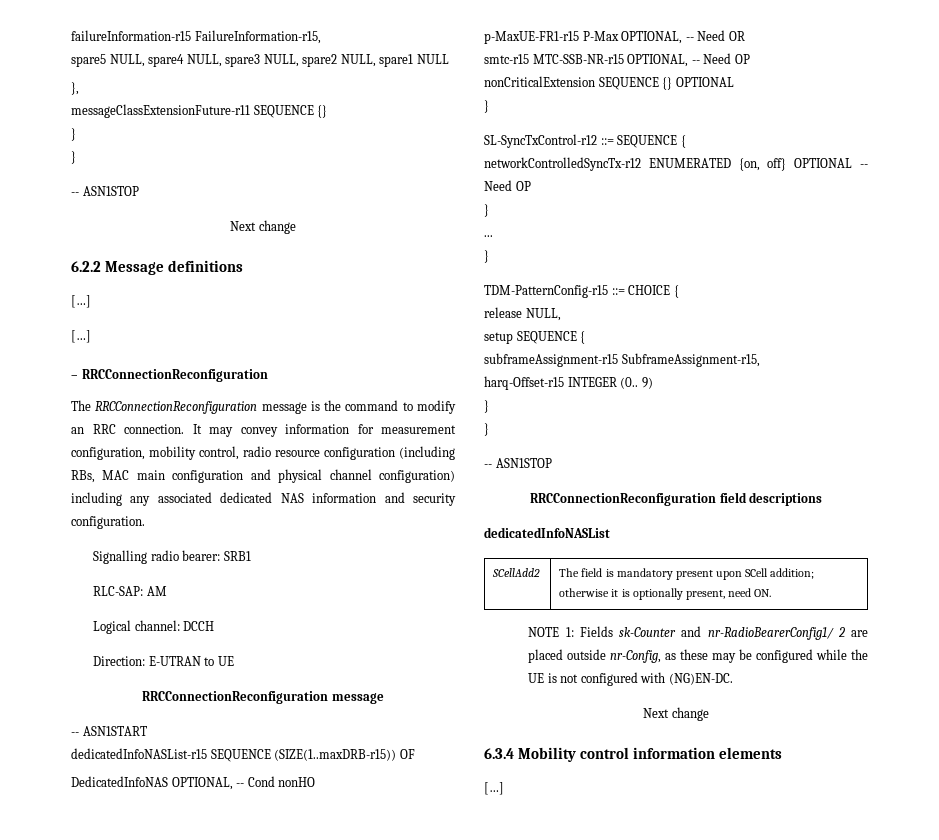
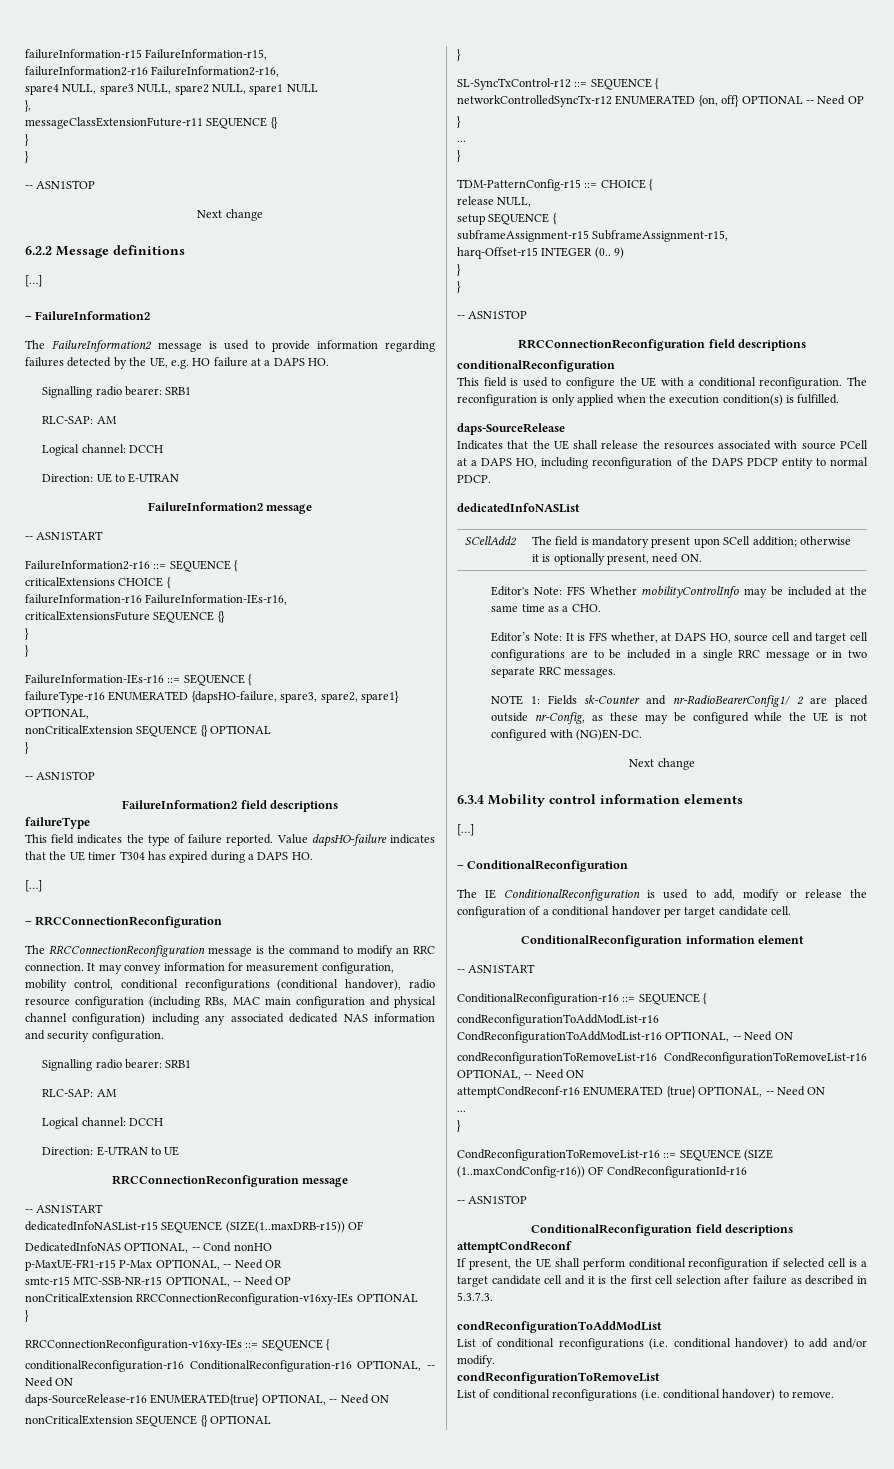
[71,54,145,67] spare5 NULL, -> [25,66,280,77] failureInformation2-r16 FailureInformation2-r16, //
(91, 301) none -> [25,311,151,320] [25,340,435,352] [25,357,330,369] [42,386,192,398] [42,416,117,424] [42,444,163,456] [42,473,180,483] [147,502,313,514] [25,531,104,540] [25,560,239,572] [25,577,171,589] [25,594,288,605] [25,611,225,623] [25,628,29,640] [25,645,29,657] [25,674,253,686] [25,691,399,703] [25,708,89,719] [25,725,272,737] [25,742,29,754] [25,771,96,780] [122,800,338,812] [25,817,90,829] [25,834,435,847] [25,851,313,863] // – FailureInformation2 // The FailureInformation2 message is used to provide information regarding failures detected by the UE, e.g. HO failure at a DAPS HO. // Signalling radio bearer: SRB1 // RLC-SAP: AM // Logical channel: DCCH // Direction: UE to E-UTRAN // FailureInformation2 message // -- ASN1START // FailureInformation2-r16 ::= SEQUENCE { // criticalExtensions CHOICE { // failureInformation-r16 FailureInformation-IEs-r16, // criticalExtensionsFuture SEQUENCE {} // } // } // FailureInformation-IEs-r16 ::= SEQUENCE { // failureType-r16 ENUMERATED {dapsHO-failure, spare3, spare2, spare1} OPTIONAL, // nonCriticalExtension SEQUENCE {} OPTIONAL // } // -- ASN1STOP // FailureInformation2 field descriptions // failureType // This field indicates the type of failure reported. Value dapsHO-failure indicates that the UE timer T304 has expired during a DAPS HO.
(239, 453) none -> [120,979,402,991] conditional reconfigurations (conditional handover),
(750, 59) none -> [25,1293,418,1305] [25,1310,29,1322] [25,1339,331,1351] [25,1360,435,1372] [25,1377,74,1387] [25,1394,389,1406] // nonCriticalExtension RRCConnectionReconfiguration-v16xy-IEs OPTIONAL // } // RRCConnectionReconfiguration-v16xy-IEs ::= SEQUENCE { // conditionalReconfiguration-r16 ConditionalReconfiguration-r16 OPTIONAL, -- Need ON // daps-SourceRelease-r16 ENUMERATED{true} OPTIONAL, -- Need ON
(823, 499) none -> [457,360,615,372] [457,377,867,389] [457,394,840,406] [457,423,565,435] [457,440,868,450] [457,457,868,469] [457,475,491,483] // conditionalReconfiguration // This field is used to configure the UE with a conditional reconfiguration. The reconfiguration is only applied when the execution condition(s) is fulfilled. // daps-SourceRelease // Indicates that the UE shall release the resources associated with source PCell at a DAPS HO, including reconfiguration of the DAPS PDCP entity to normal PDCP.
(772, 593) none -> [491,586,867,598] [491,604,601,612] [491,632,868,644] [491,649,867,661] [491,667,617,678] // Editor's Note: FFS Whether mobilityControlInfo may be included at the same time as a CHO. // Editor’s Note: It is FFS whether, at DAPS HO, source cell and target cell configurations are to be included in a single RRC message or in two separate RRC messages.
(504, 788) none -> [457,860,629,872] [457,889,867,901] [457,906,791,918] [521,935,804,947] [457,964,536,973] [457,993,708,1005] [457,1014,659,1026] [457,1031,793,1043] [457,1052,867,1064] [457,1069,585,1080] [457,1086,826,1098] [457,1110,466,1112] [457,1120,461,1132] [457,1149,774,1161] [457,1166,747,1178] [457,1195,528,1204] [531,1224,793,1236] [457,1241,572,1253] [457,1258,867,1270] [457,1275,867,1287] [457,1292,493,1301] [457,1321,662,1333] [457,1338,867,1350] [457,1355,495,1367] [457,1372,660,1384] [457,1389,834,1401] // – ConditionalReconfiguration // The IE ConditionalReconfiguration is used to add, modify or release the configuration of a conditional handover per target candidate cell. // ConditionalReconfiguration information element // -- ASN1START // ConditionalReconfiguration-r16 ::= SEQUENCE { // condReconfigurationToAddModList-r16 CondReconfigurationToAddModList-r16 OPTIONAL, -- Need ON // condReconfigurationToRemoveList-r16 CondReconfigurationToRemoveList-r16 OPTIONAL, -- Need ON // attemptCondReconf-r16 ENUMERATED {true} OPTIONAL, -- Need ON // ... // } // CondReconfigurationToRemoveList-r16 ::= SEQUENCE (SIZE (1..maxCondConfig-r16)) OF CondReconfigurationId-r16 // -- ASN1STOP // ConditionalReconfiguration field descriptions // attemptCondReconf // If present, the UE shall perform conditional reconfiguration if selected cell is a target candidate cell and it is the first cell selection after failure as described in 5.3.7.3. // condReconfigurationToAddModList // List of conditional reconfigurations (i.e. conditional handover) to add and/or modify. // condReconfigurationToRemoveList // List of conditional reconfigurations (i.e. conditional handover) to remove.

